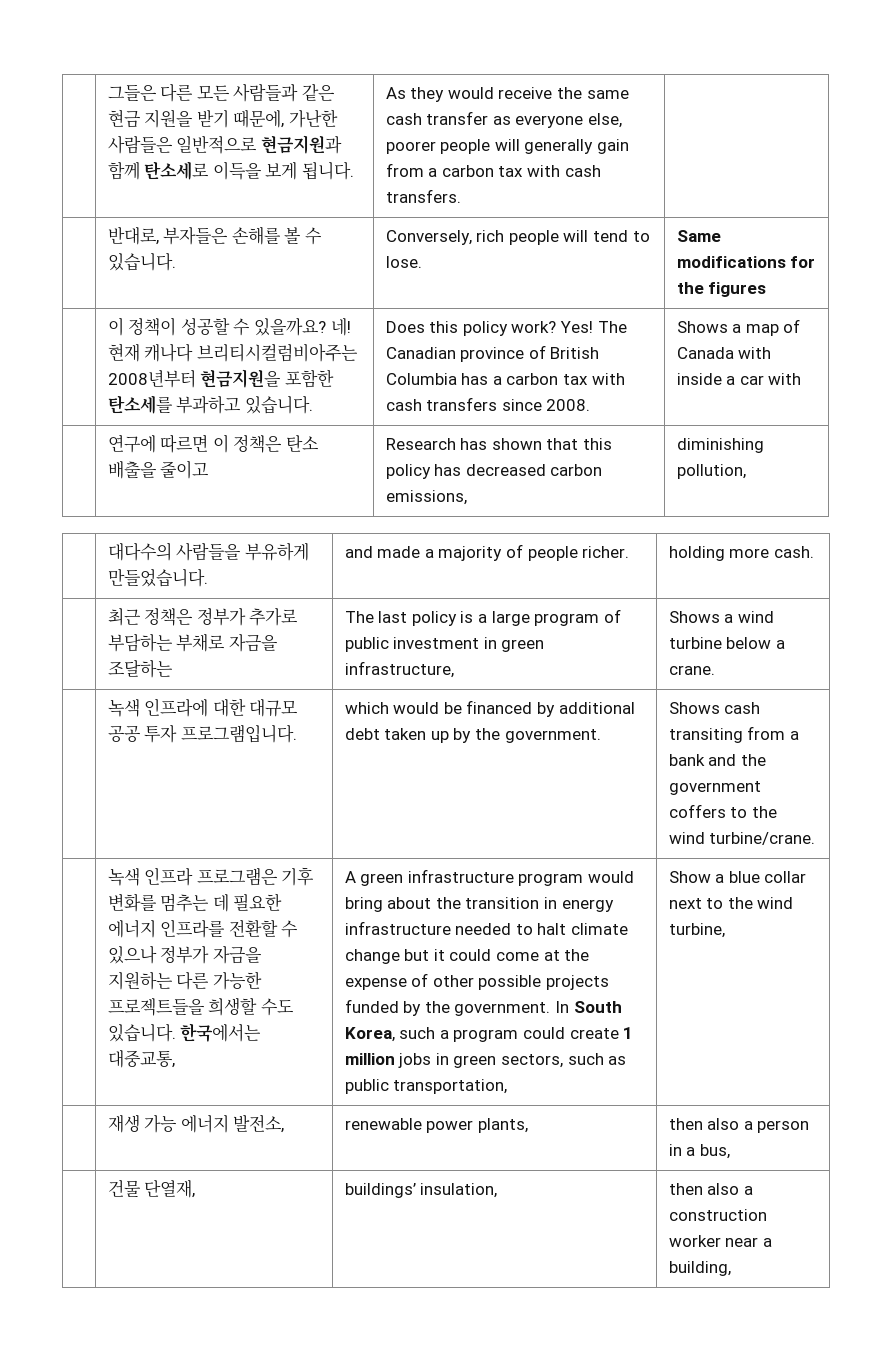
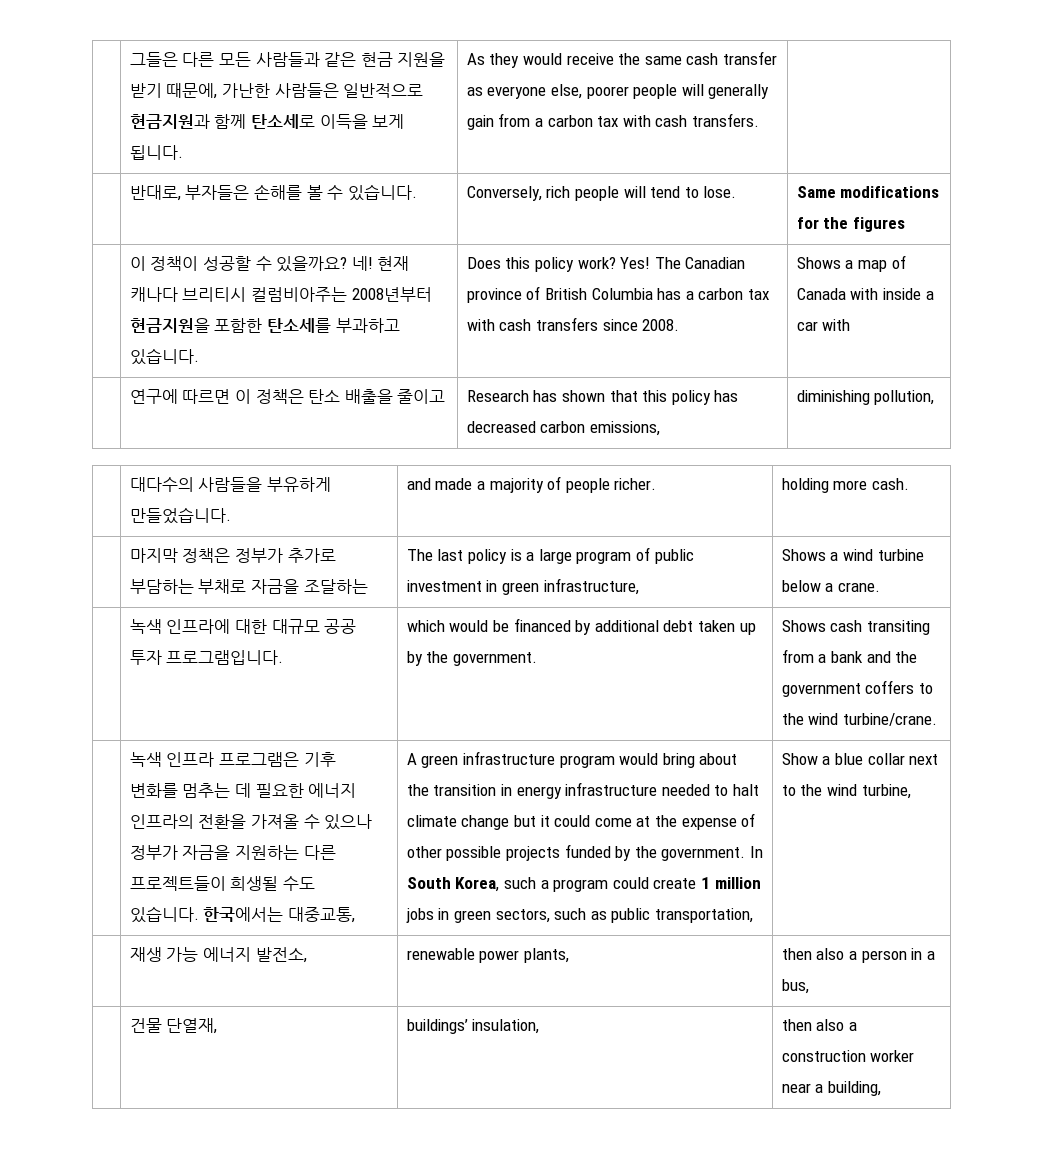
[196,343,358,362] 브리티시컬럼비아주는 -> [182,287,348,302] 브리티시 컬럼비아주는
[107,608,141,626] 최근 -> [129,548,178,563] 마지막
[160,919,278,938] 인프라를 전환할 -> [129,814,300,829] 인프라의 전환을 가져올
[212,971,262,990] [107,997,258,1016] 가능한 프로젝트들을 희생할 -> [129,876,279,891] 프로젝트들이 희생될

